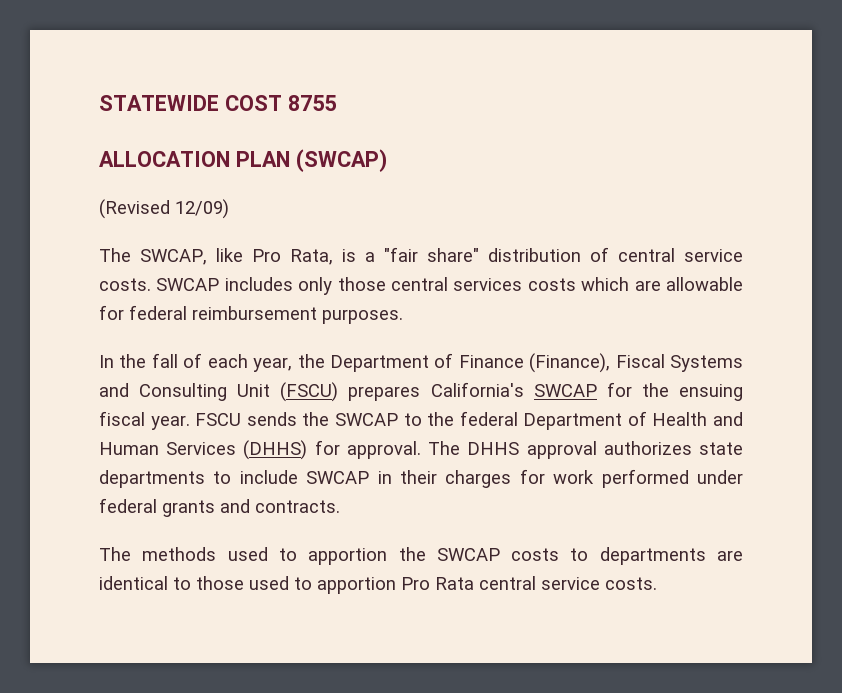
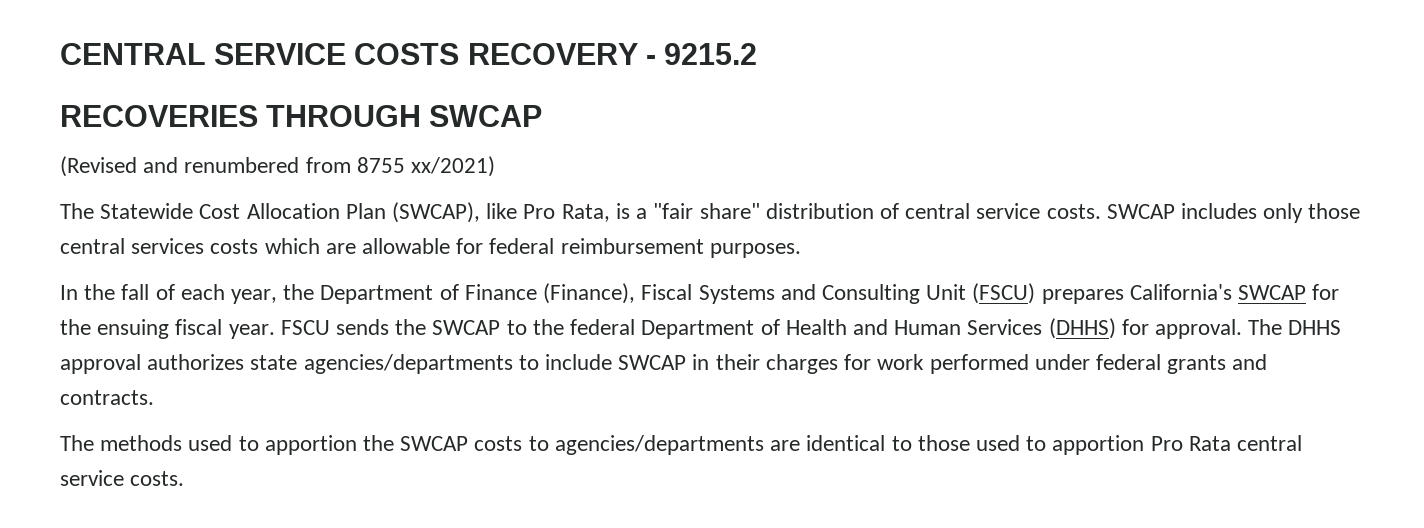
[99,95,337,111] [99,149,387,172] [99,199,229,219] [99,248,207,265] STATEWIDE COST 8755 // ALLOCATION PLAN (SWCAP) // (Revised 12/09) // The SWCAP, -> [60,43,758,65] [60,105,543,127] [60,156,496,177] [60,202,481,223] CENTRAL SERVICE COSTS RECOVERY - 9215.2 // RECOVERIES THROUGH SWCAP // (Revised and renumbered from 8755 xx/2021) // The Statewide Cost Allocation Plan (SWCAP),
[99,470,205,488] departments -> [303,354,513,374] agencies/departments
[599,547,706,565] departments -> [554,435,764,455] agencies/departments

